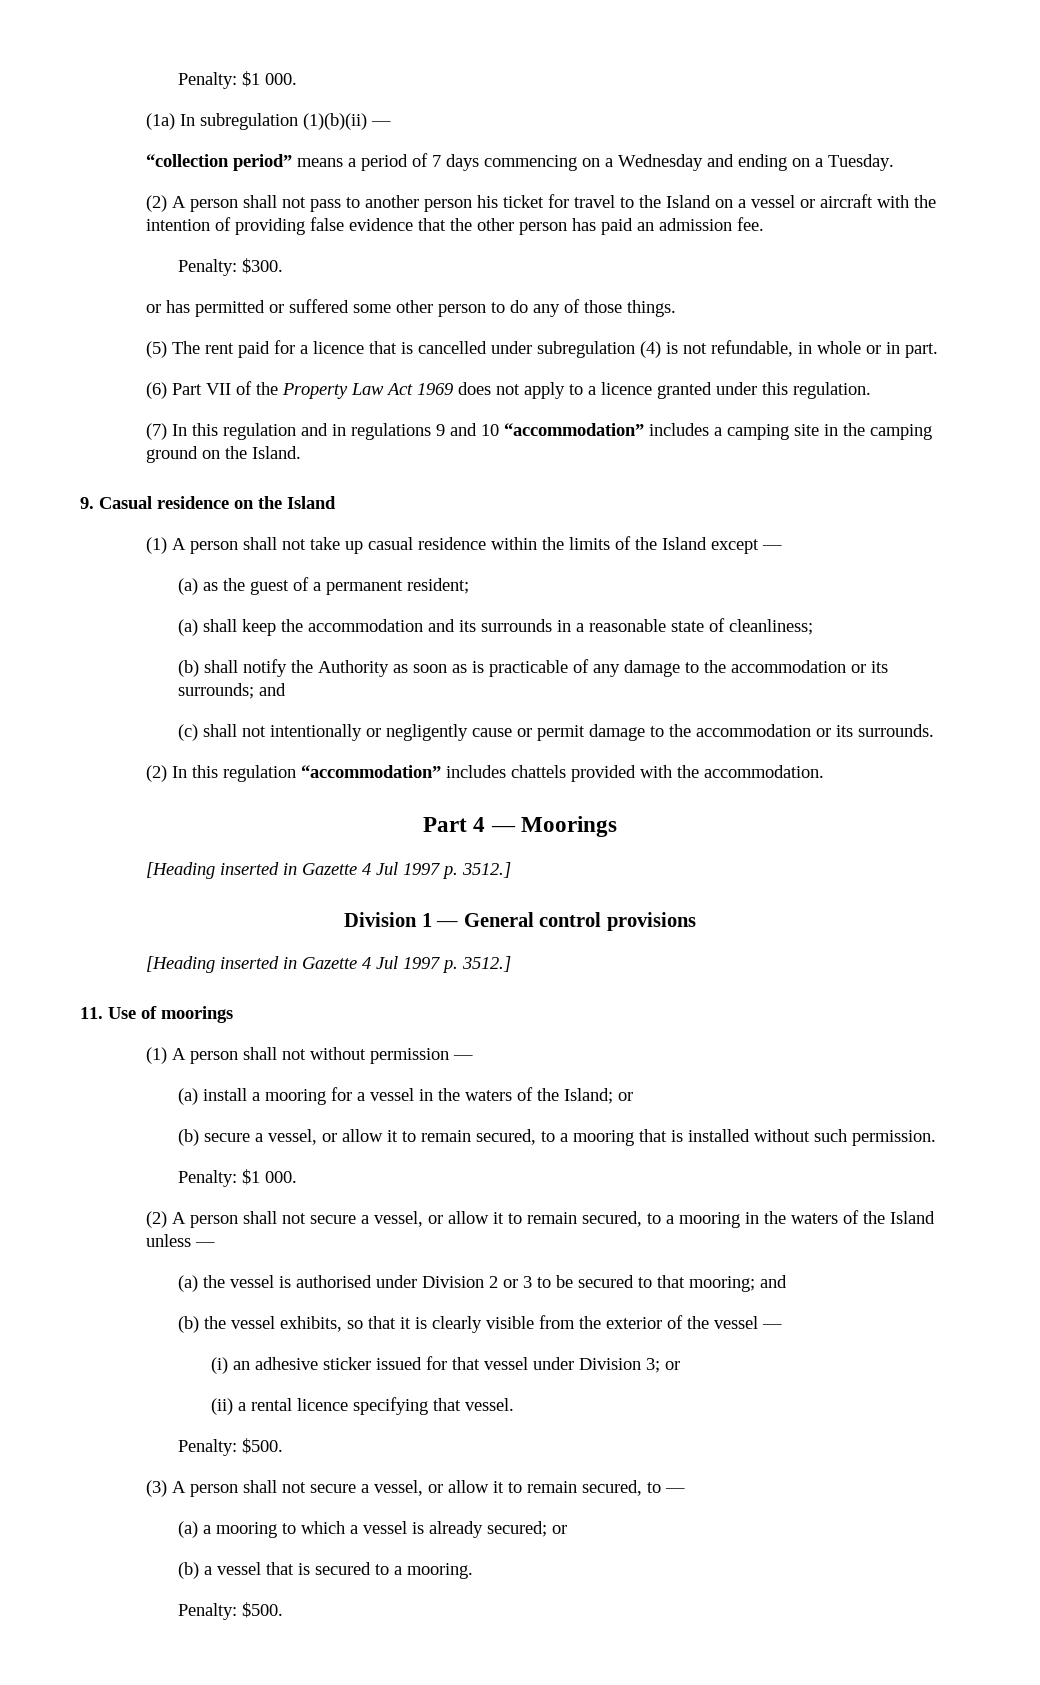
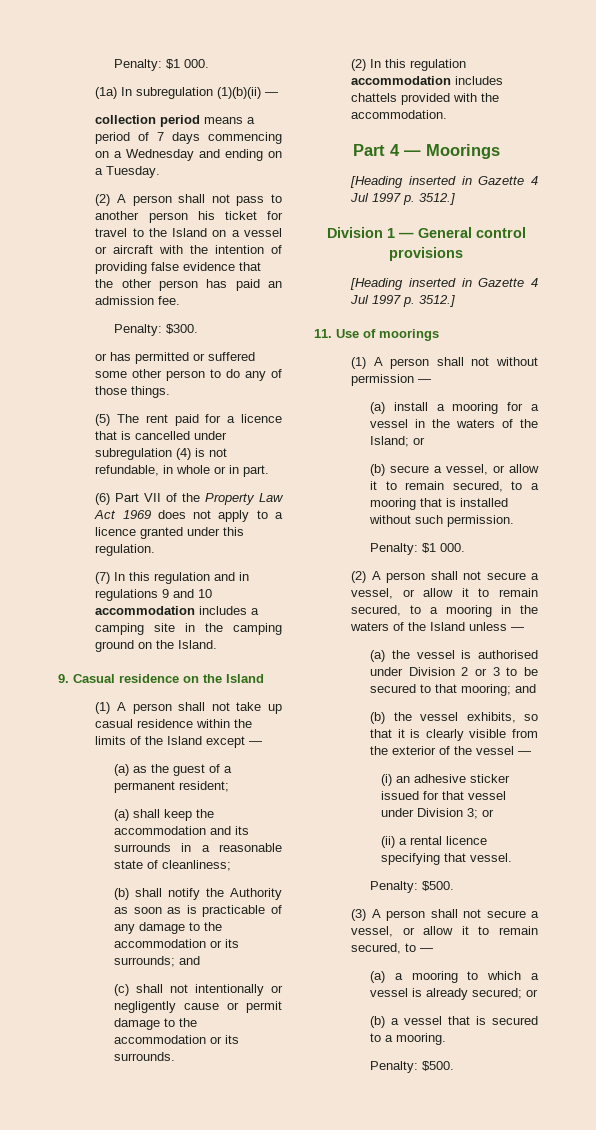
[145,154,292,171] “collection period” -> [95,115,201,127] collection period
[503,423,644,436] “accommodation” -> [95,606,196,615] accommodation
[300,765,441,778] “accommodation” -> [351,76,452,85] accommodation

